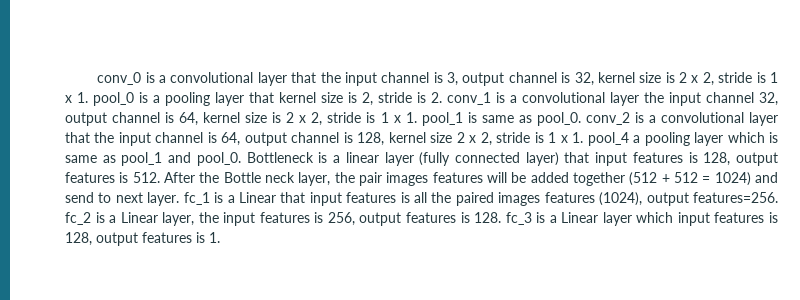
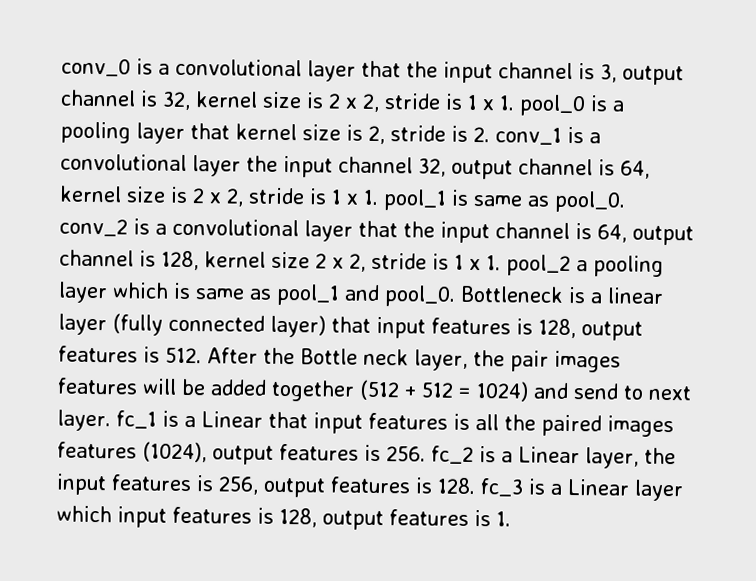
[587,132,629,146] pool_4 -> [506,254,571,277] pool_2
[693,192,779,203] features=256. -> [279,443,426,462] features is 256.

